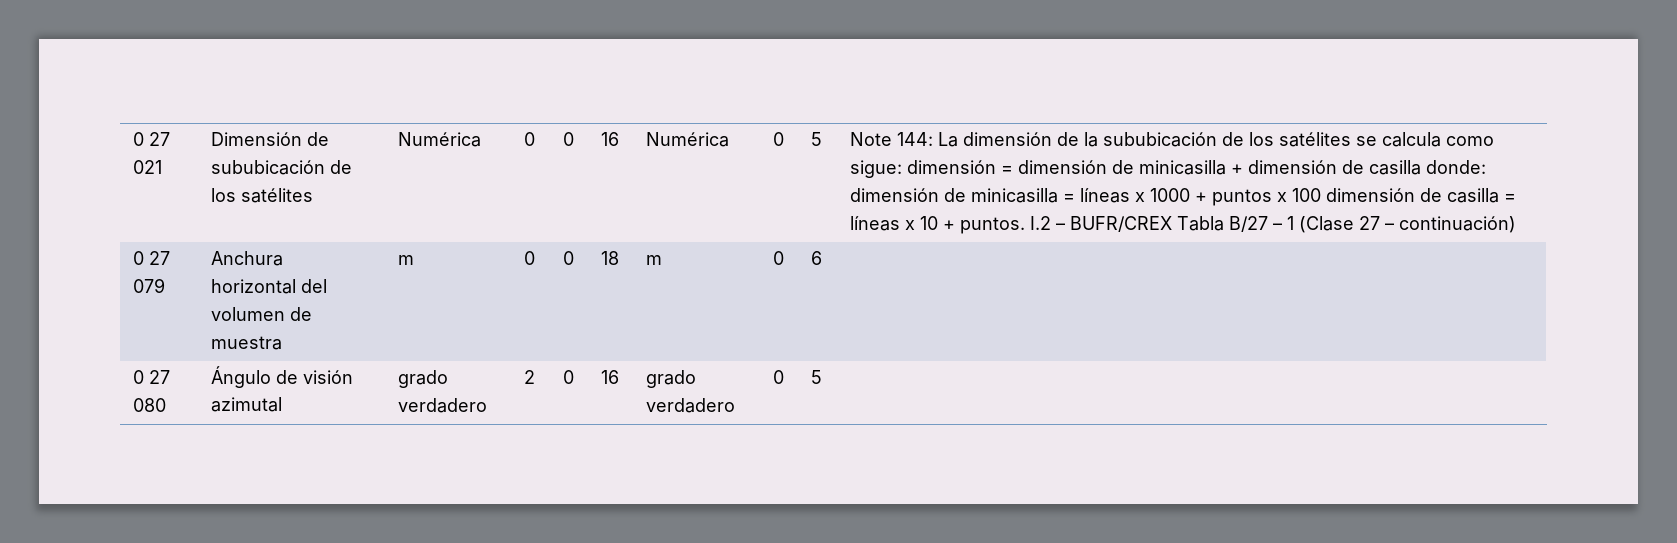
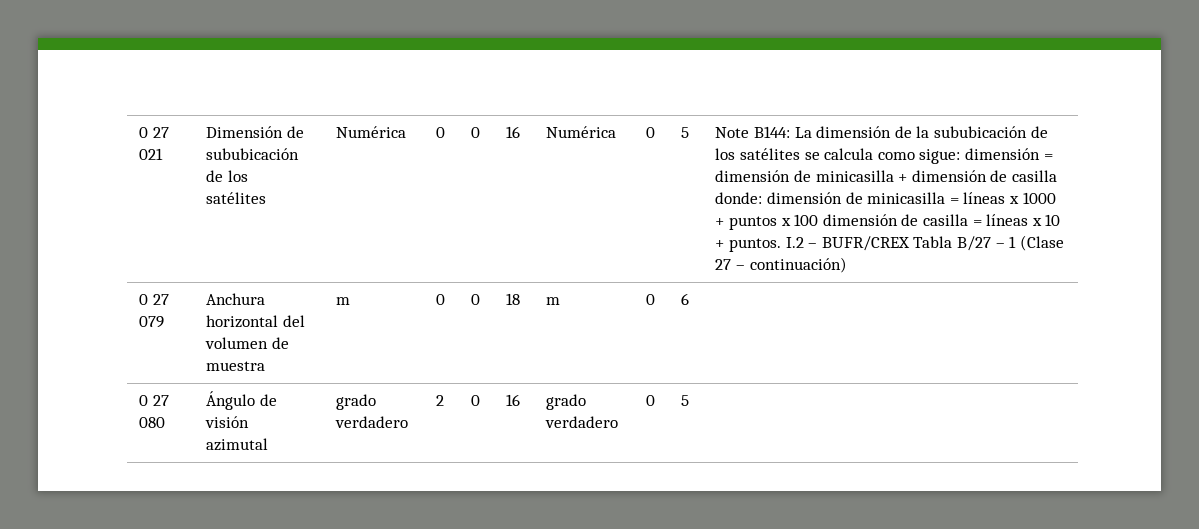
[897,132,934,146] 144: -> [754,126,791,138] B144:

